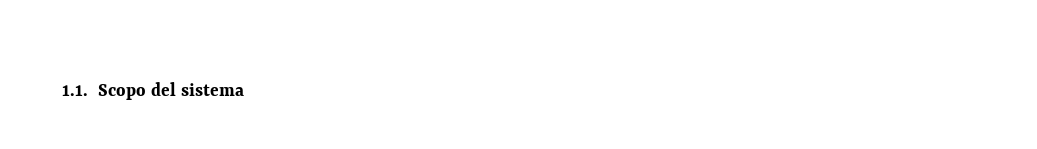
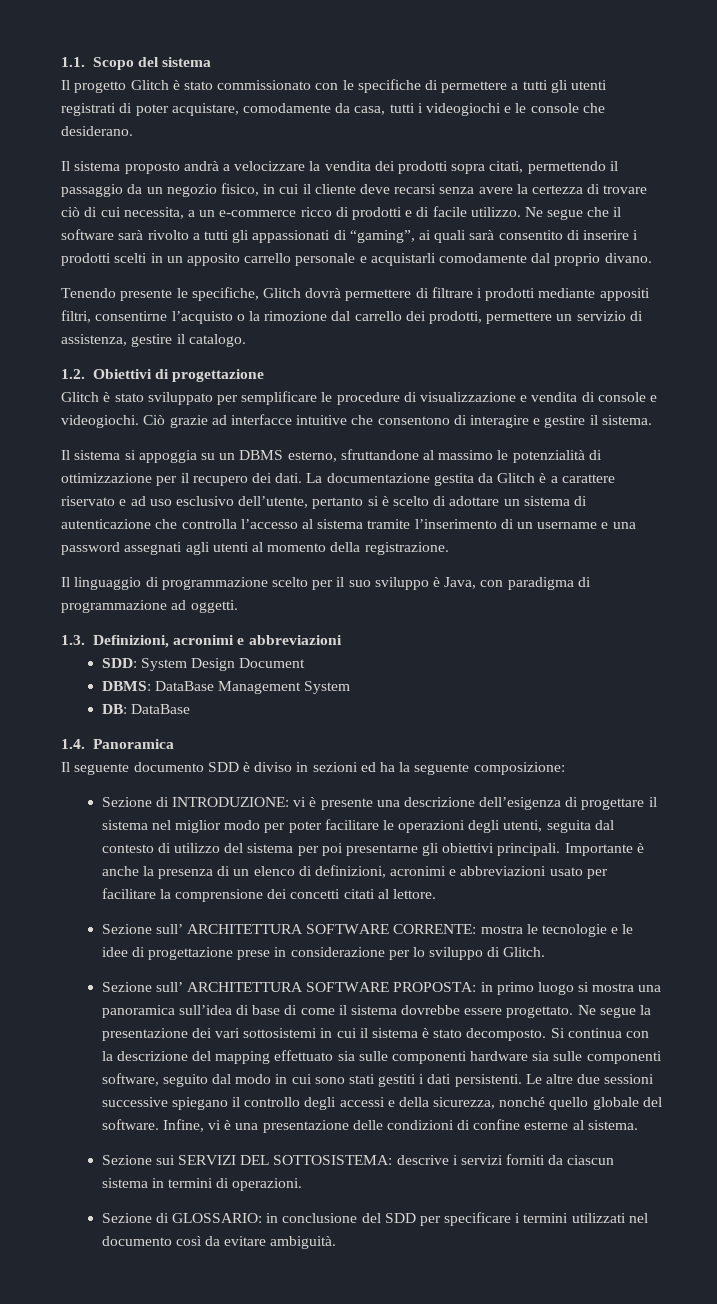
(245, 89) none -> [61,79,607,93] [61,103,605,116] [61,126,134,136] [61,161,618,174] [61,183,648,197] [61,206,622,220] [61,229,639,243] [61,253,652,266] [61,287,650,301] [61,310,643,324] [61,334,246,347] [61,369,265,382] [61,391,657,405] [61,414,652,428] [61,449,602,463] [61,473,615,486] [61,496,587,509] [61,519,636,529] [61,542,449,555] [61,577,591,590] [61,600,238,613] [61,635,342,648] [101,658,306,671] [101,681,351,694] [101,704,190,714] [61,739,175,749] [61,762,565,775] [101,797,657,810] [101,819,614,833] [101,843,644,856] [101,865,608,879] [101,888,436,902] [101,924,634,937] [101,947,546,960] [101,982,662,995] [101,1005,652,1018] [101,1028,650,1041] [101,1050,662,1064] [101,1073,655,1087] [101,1097,662,1110] [101,1119,638,1133] [101,1154,615,1165] [101,1178,303,1191] [101,1212,648,1226] [101,1236,337,1249] // Il progetto Glitch è stato commissionato con le specifiche di permettere a tutti gli utenti registrati di poter acquistare, comodamente da casa, tutti i videogiochi e le console che desiderano. // Il sistema proposto andrà a velocizzare la vendita dei prodotti sopra citati, permettendo il passaggio da un negozio fisico, in cui il cliente deve recarsi senza avere la certezza di trovare ciò di cui necessita, a un e-commerce ricco di prodotti e di facile utilizzo. Ne segue che il software sarà rivolto a tutti gli appassionati di “gaming”, ai quali sarà consentito di inserire i prodotti scelti in un apposito carrello personale e acquistarli comodamente dal proprio divano. // Tenendo presente le specifiche, Glitch dovrà permettere di filtrare i prodotti mediante appositi filtri, consentirne l’acquisto o la rimozione dal carrello dei prodotti, permettere un servizio di assistenza, gestire il catalogo. // 1.2. Obiettivi di progettazione // Glitch è stato sviluppato per semplificare le procedure di visualizzazione e vendita di console e videogiochi. Ciò grazie ad interfacce intuitive che consentono di interagire e gestire il sistema. // Il sistema si appoggia su un DBMS esterno, sfruttandone al massimo le potenzialità di ottimizzazione per il recupero dei dati. La documentazione gestita da Glitch è a carattere riservato e ad uso esclusivo dell’utente, pertanto si è scelto di adottare un sistema di autenticazione che controlla l’accesso al sistema tramite l’inserimento di un username e una password assegnati agli utenti al momento della registrazione. // Il linguaggio di programmazione scelto per il suo sviluppo è Java, con paradigma di programmazione ad oggetti. // 1.3. Definizioni, acronimi e abbreviazioni // SDD: System Design Document // DBMS: DataBase Management System // DB: DataBase // 1.4. Panoramica // Il seguente documento SDD è diviso in sezioni ed ha la seguente composizione: // Sezione di INTRODUZIONE: vi è presente una descrizione dell’esigenza di progettare il sistema nel miglior modo per poter facilitare le operazioni degli utenti, seguita dal contesto di utilizzo del sistema per poi presentarne gli obiettivi principali. Importante è anche la presenza di un elenco di definizioni, acronimi e abbreviazioni usato per facilitare la comprensione dei concetti citati al lettore. // Sezione sull’ ARCHITETTURA SOFTWARE CORRENTE: mostra le tecnologie e le idee di progettazione prese in considerazione per lo sviluppo di Glitch. // Sezione sull’ ARCHITETTURA SOFTWARE PROPOSTA: in primo luogo si mostra una panoramica sull’idea di base di come il sistema dovrebbe essere progettato. Ne segue la presentazione dei vari sottosistemi in cui il sistema è stato decomposto. Si continua con la descrizione del mapping effettuato sia sulle componenti hardware sia sulle componenti software, seguito dal modo in cui sono stati gestiti i dati persistenti. Le altre due sessioni successive spiegano il controllo degli accessi e della sicurezza, nonché quello globale del software. Infine, vi è una presentazione delle condizioni di confine esterne al sistema. // Sezione sui SERVIZI DEL SOTTOSISTEMA: descrive i servizi forniti da ciascun sistema in termini di operazioni. // Sezione di GLOSSARIO: in conclusione del SDD per specificare i termini utilizzati nel documento così da evitare ambiguità.

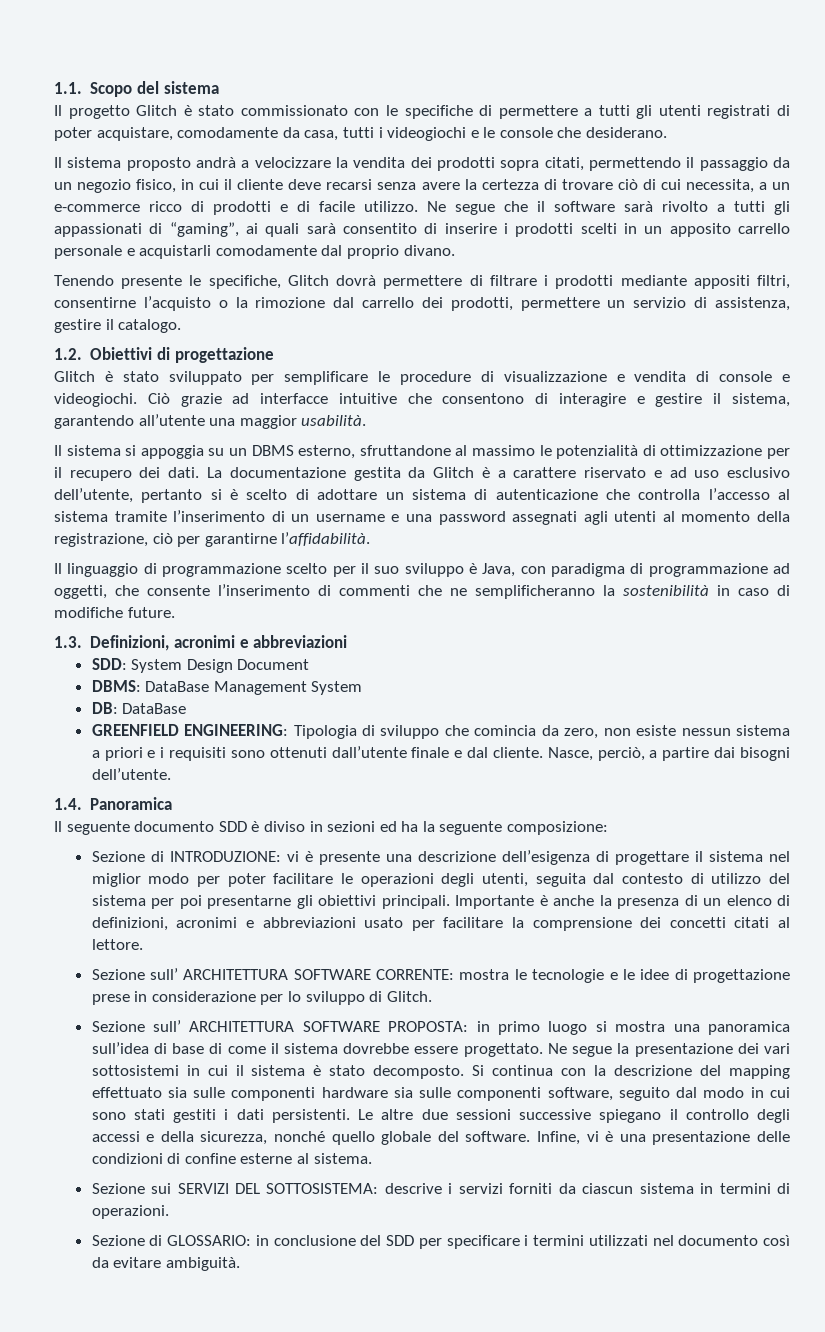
[601,415,652,425] sistema. -> [732,393,790,407] [53,414,367,429] sistema, garantendo all’utente una maggior usabilità.
[364,542,449,555] registrazione. -> [53,532,371,547] registrazione, ciò per garantirne l’affidabilità.
[190,600,238,613] oggetti. -> [53,584,790,599] [53,607,175,618] oggetti, che consente l’inserimento di commenti che ne semplificheranno la sostenibilità in caso di modifiche future.
(190, 709) none -> [91,724,790,739] [91,746,790,761] [91,768,171,780] // GREENFIELD ENGINEERING: Tipologia di sviluppo che comincia da zero, non esiste nessun sistema a priori e i requisiti sono ottenuti dall’utente finale e dal cliente. Nasce, perciò, a partire dai bisogni dell’utente.

